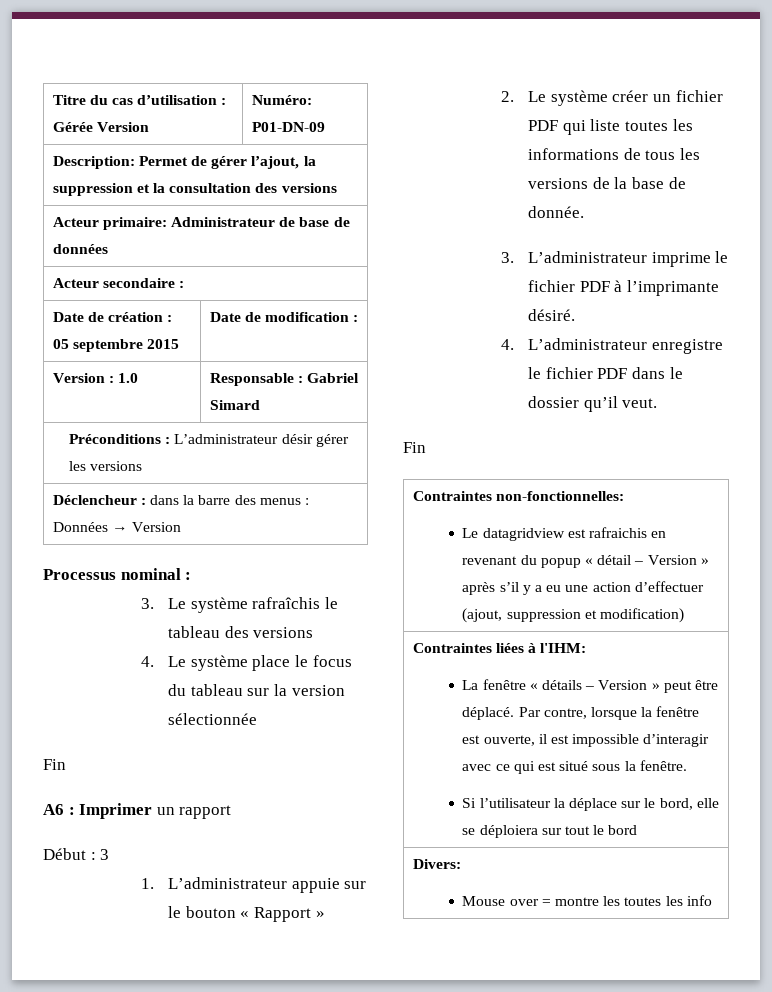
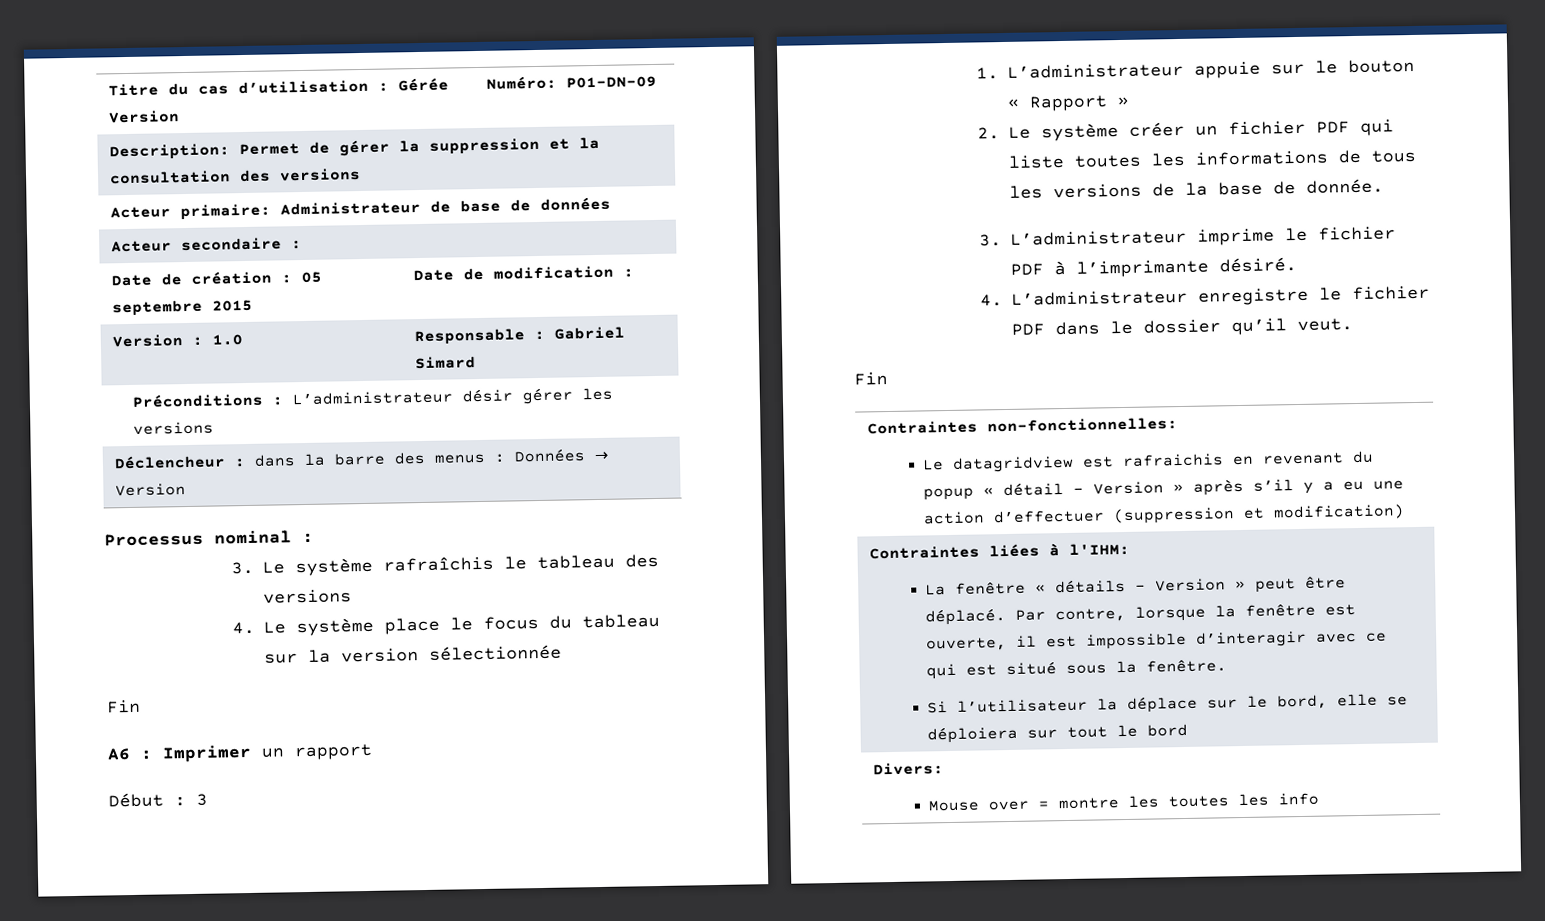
[251,156,300,169] l’ajout, -> (390, 148) none
[462,608,581,623] (ajout, suppression -> [1113,507,1236,525] (suppression

